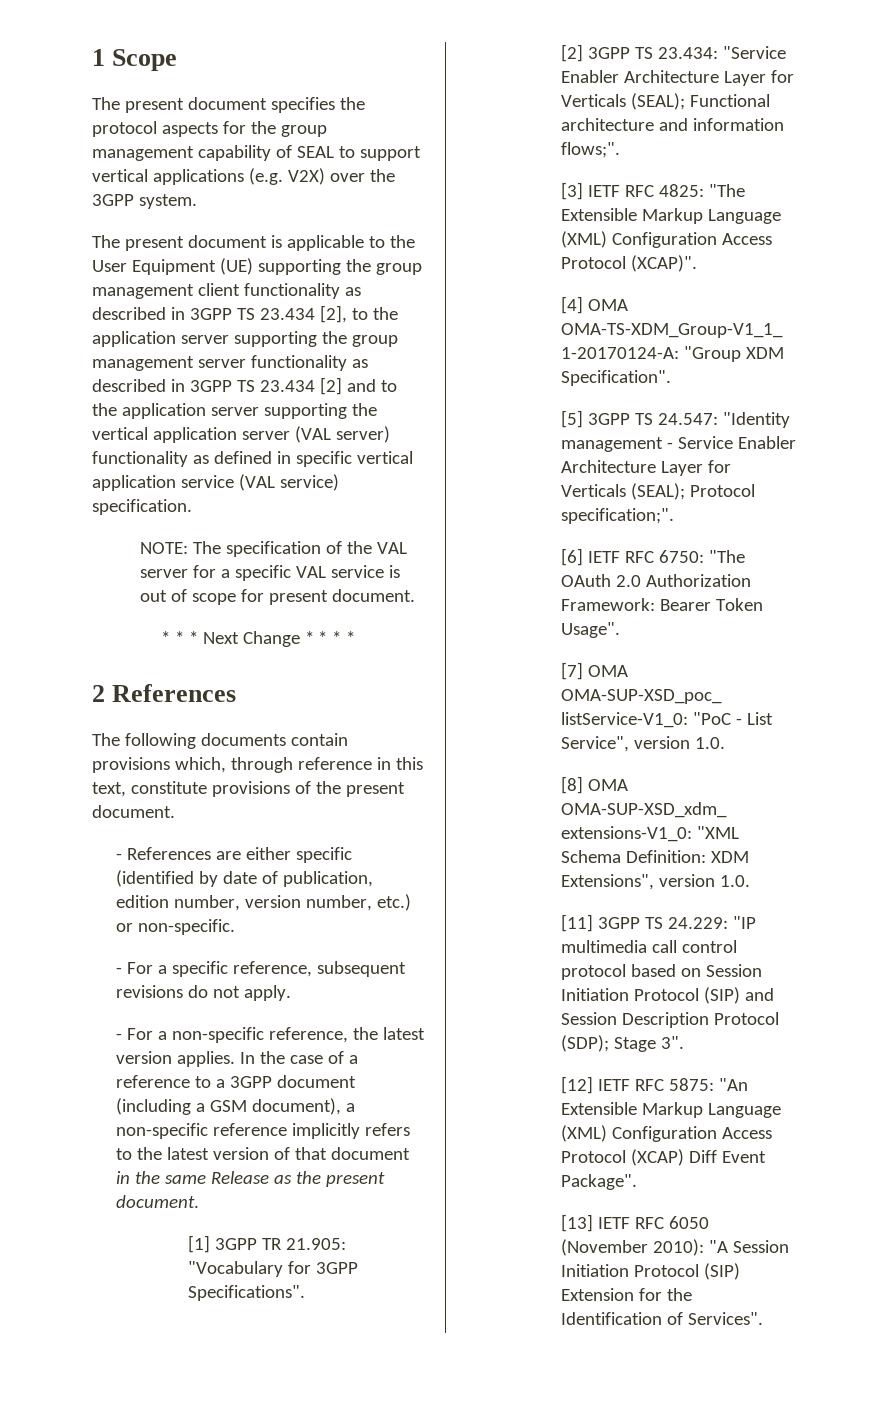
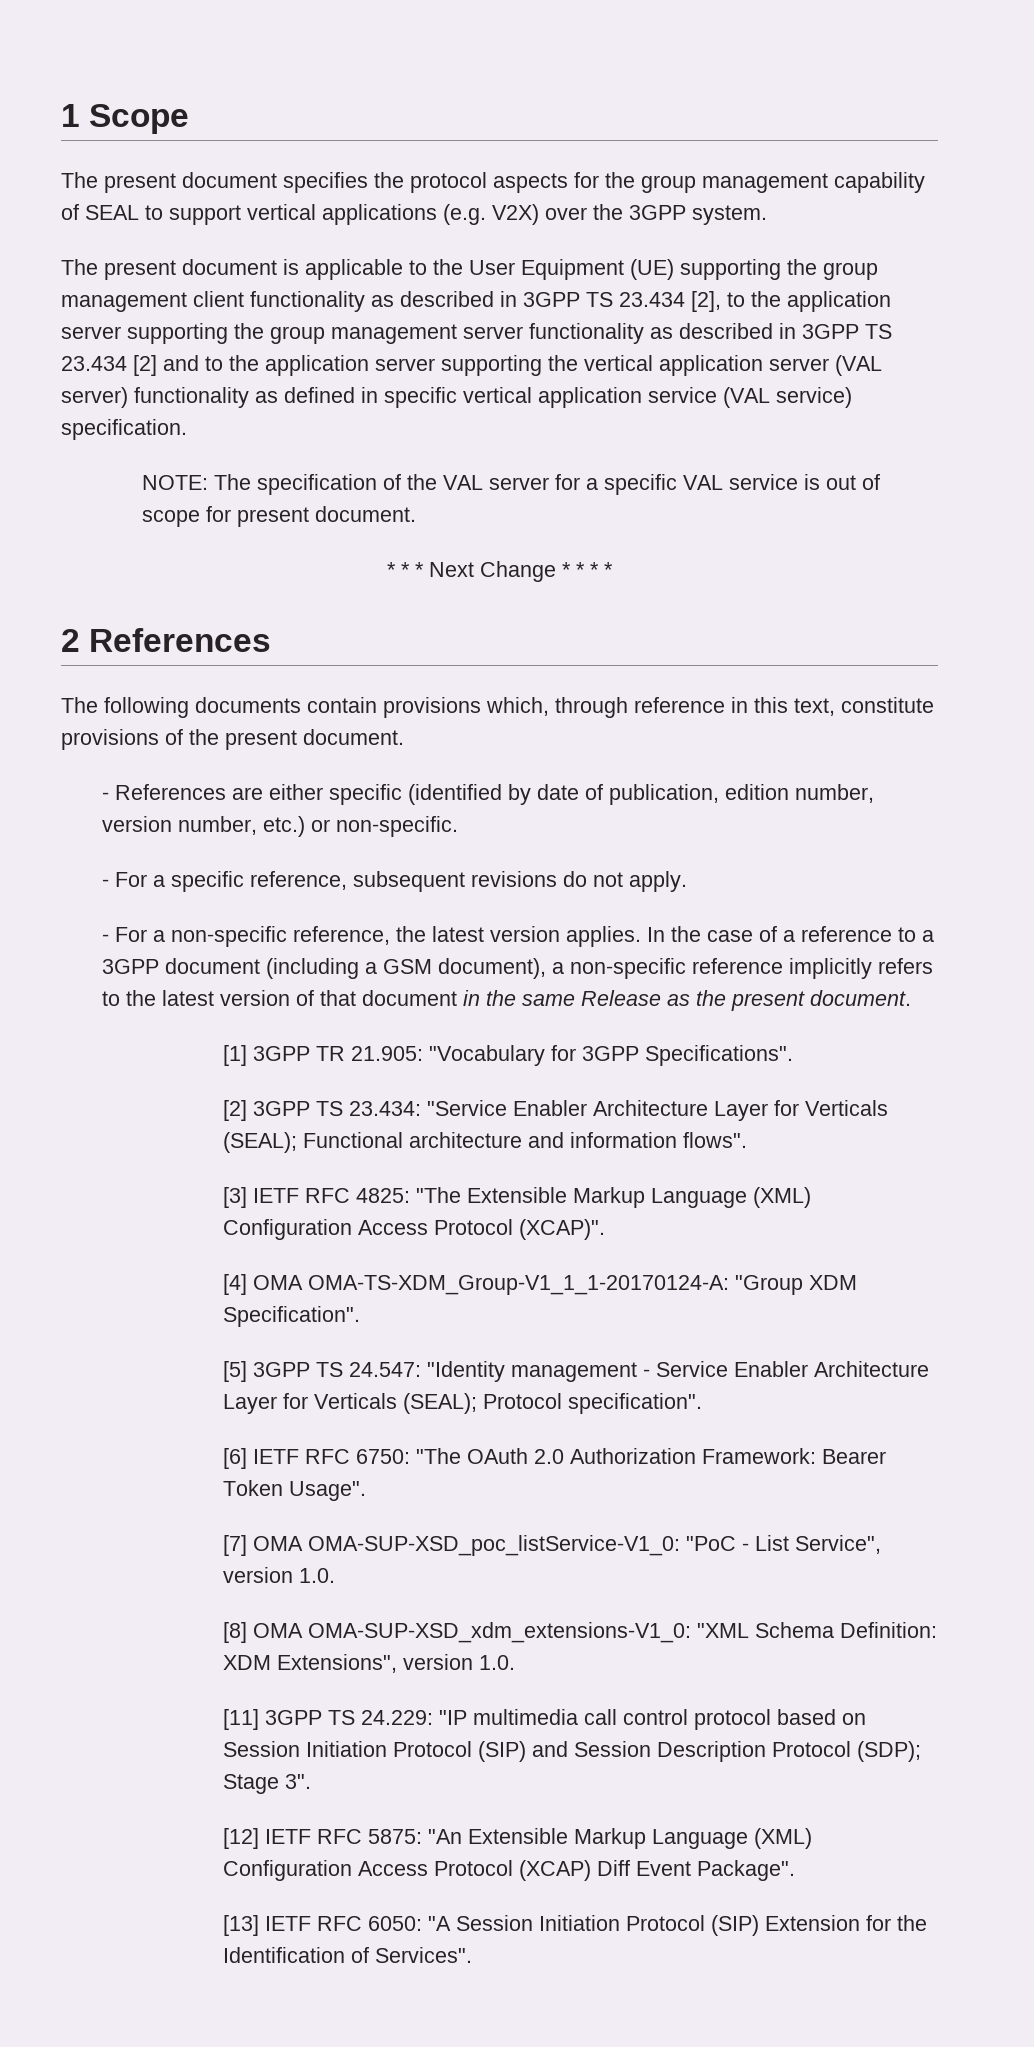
[560,142,620,158] flows;". -> [683,1132,748,1148] flows".
[560,508,674,524] specification;". -> [568,1393,703,1414] specification".
[668,1216,709,1229] [560,1239,704,1256] 6050 (November 2010): -> [368,1916,423,1931] 6050:

